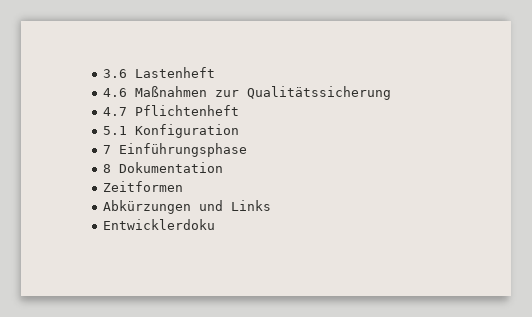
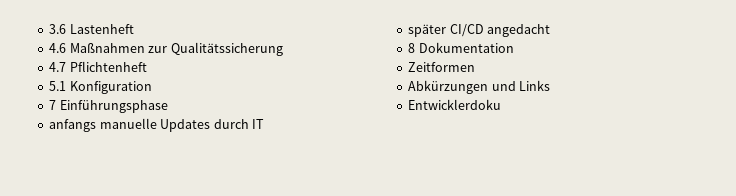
(248, 150) none -> [49,118,264,132] [408,24,551,37] // anfangs manuelle Updates durch IT // später CI/CD angedacht

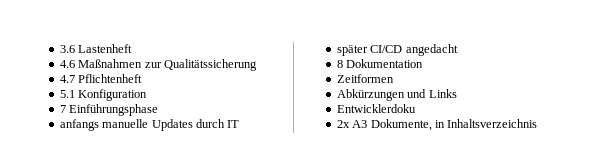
(502, 104) none -> [336,119,538,131] // 2x A3 Dokumente, in Inhaltsverzeichnis

